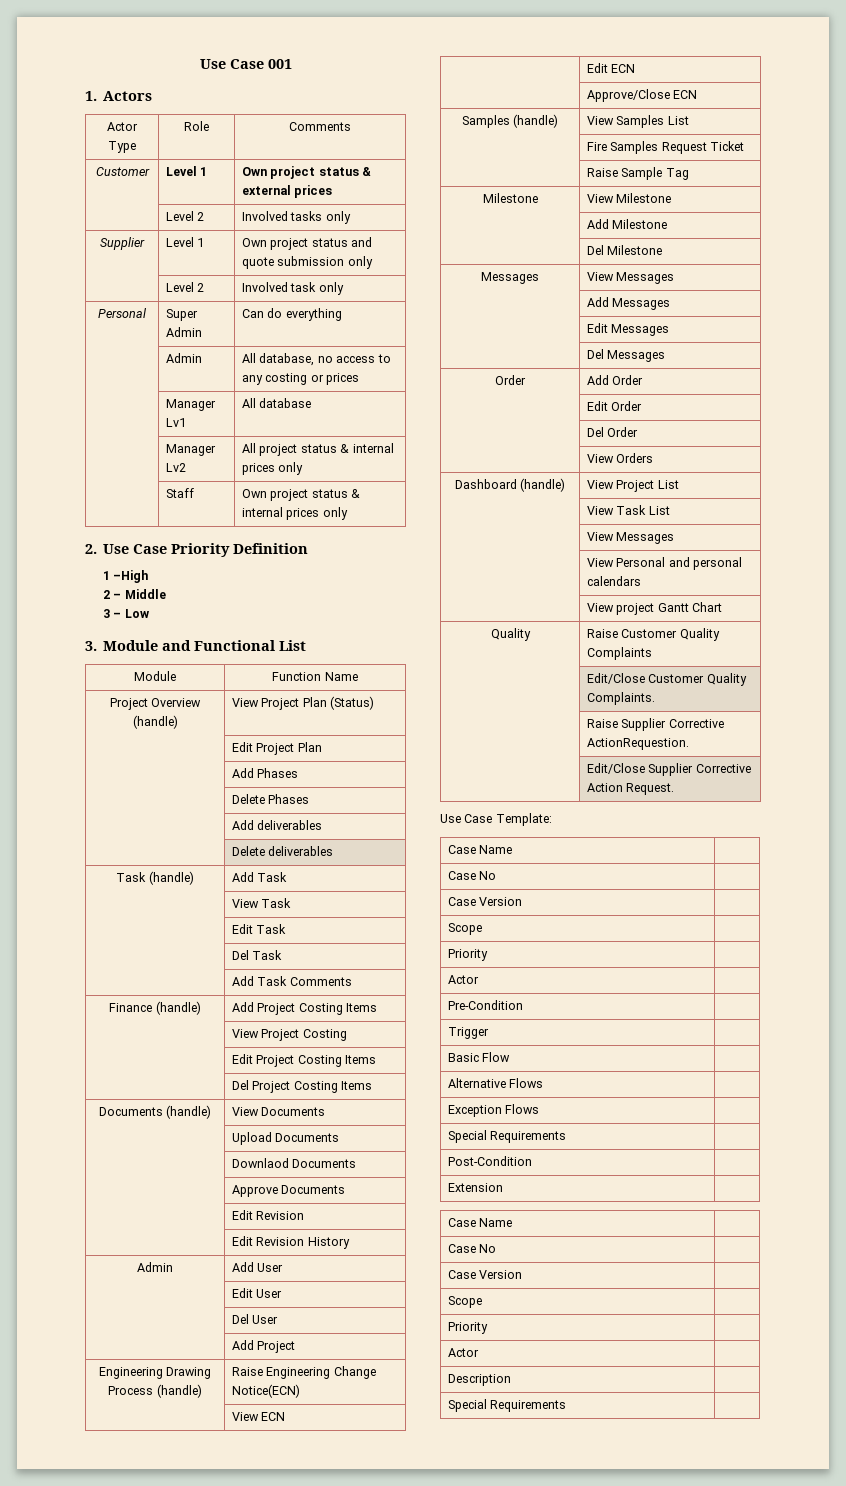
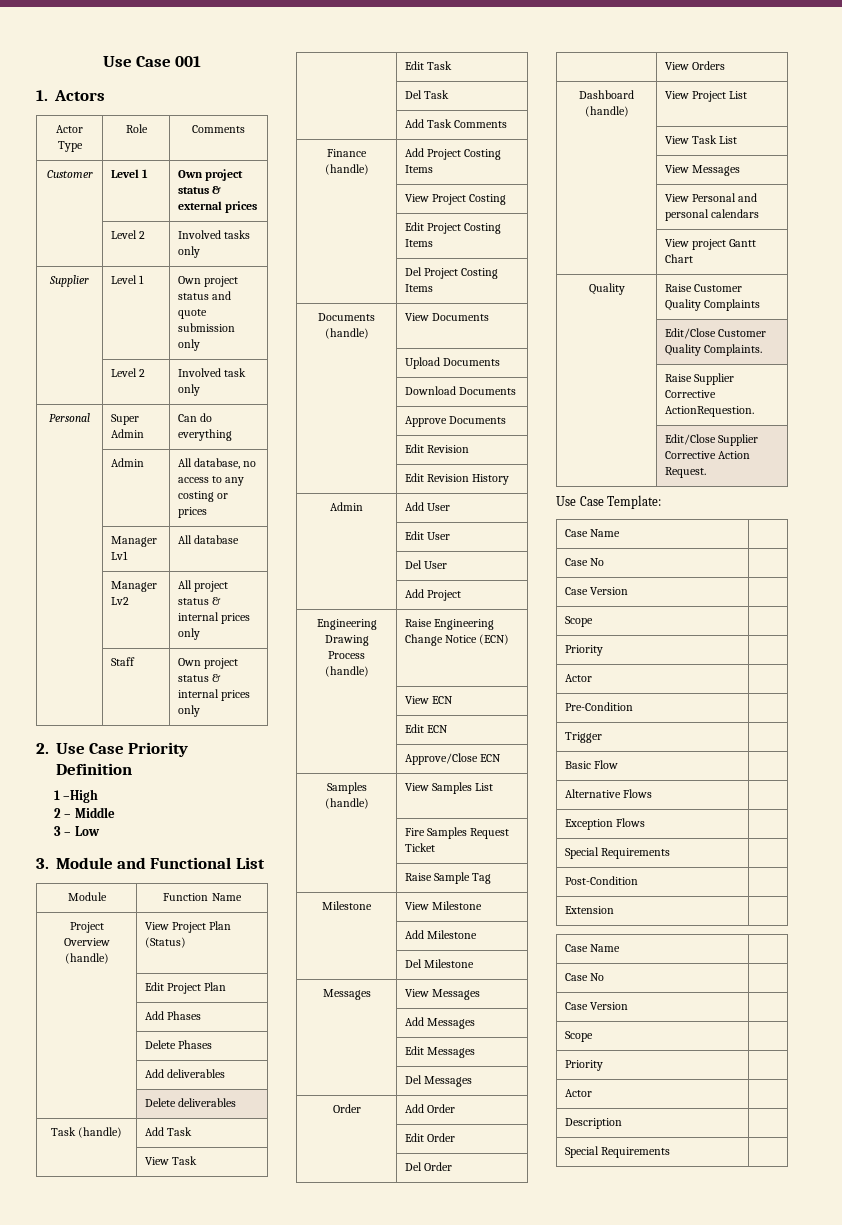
[232,1158,290,1168] Downlaod -> [405,386,457,395] Download
[232,1384,301,1398] Notice(ECN) -> [445,634,510,645] Notice (ECN)

